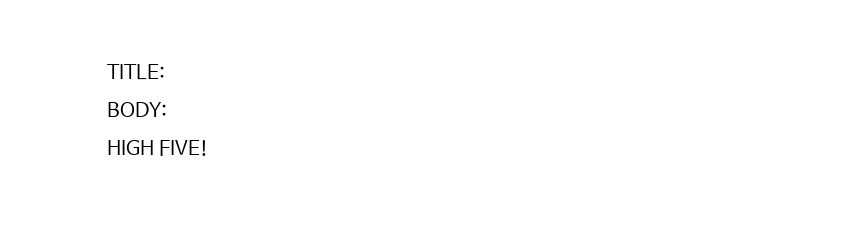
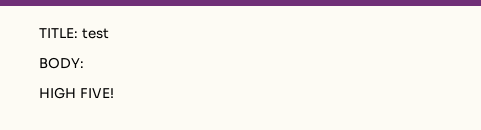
(165, 72) none -> [81,28,109,39] test

